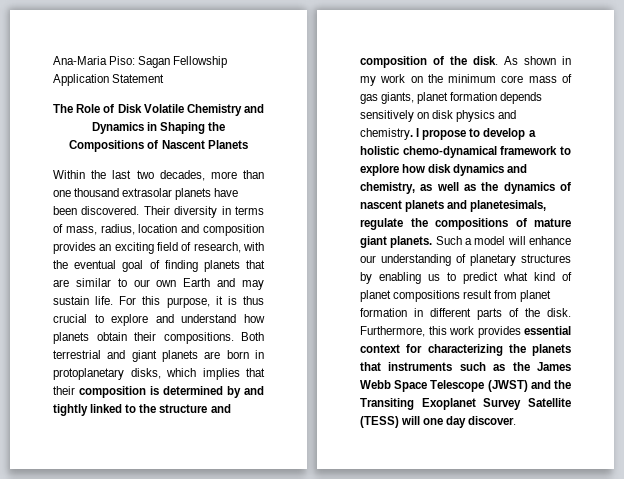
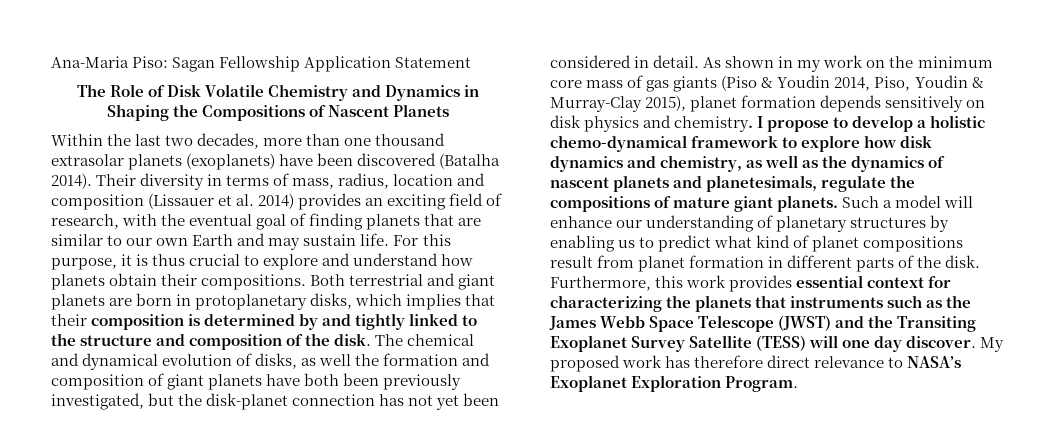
(212, 194) none -> [186,153,276,170] (exoplanets)
[81,206,140,215] discovered. -> [357,153,501,169] [51,173,92,189] discovered (Batalha 2014).
(264, 230) none -> [148,193,295,209] (Lissauer et al. 2014)
(498, 60) none -> [375,334,475,346] [51,353,491,370] [51,373,462,390] [51,393,500,410] [550,55,700,68] The chemical and dynamical evolution of disks, as well the formation and composition of giant planets have both been previously investigated, but the disk-planet connection has not yet been considered in detail.
[381,92,415,104] giants, -> [673,75,984,92] [550,95,687,112] giants (Piso & Youdin 2014, Piso, Youdin & Murray-Clay 2015),
(517, 420) none -> [980,337,1005,352] [550,355,962,372] [550,375,799,392] My proposed work has therefore direct relevance to NASA’s Exoplanet Exploration Program.

